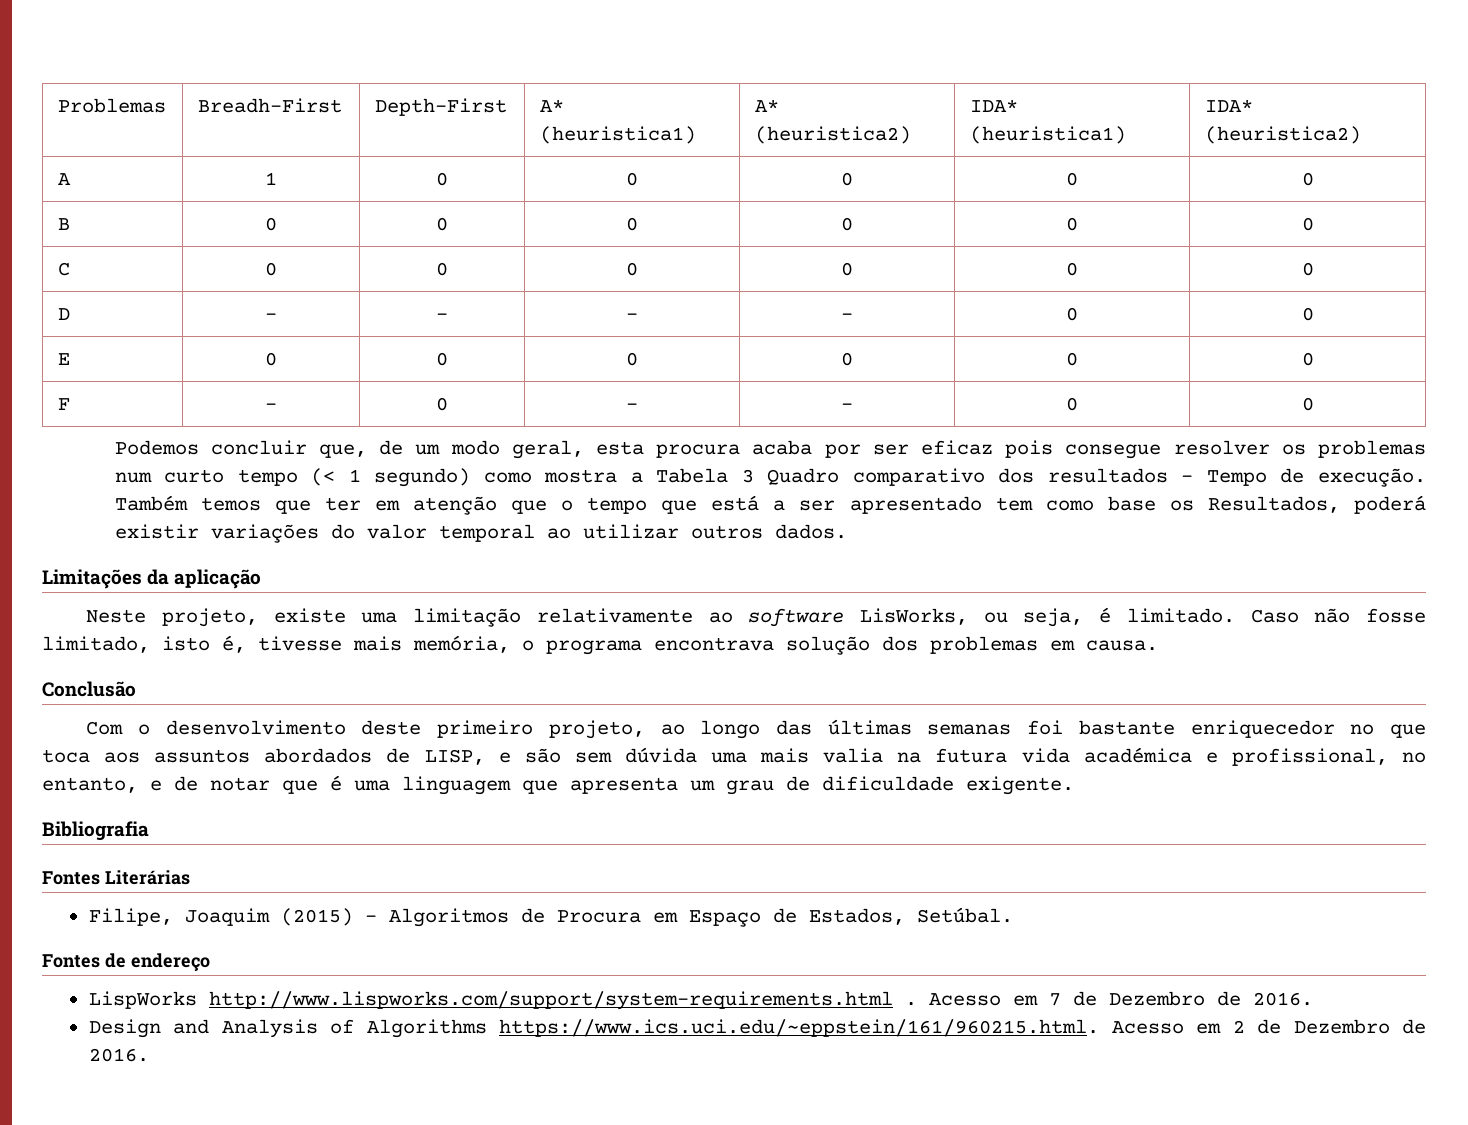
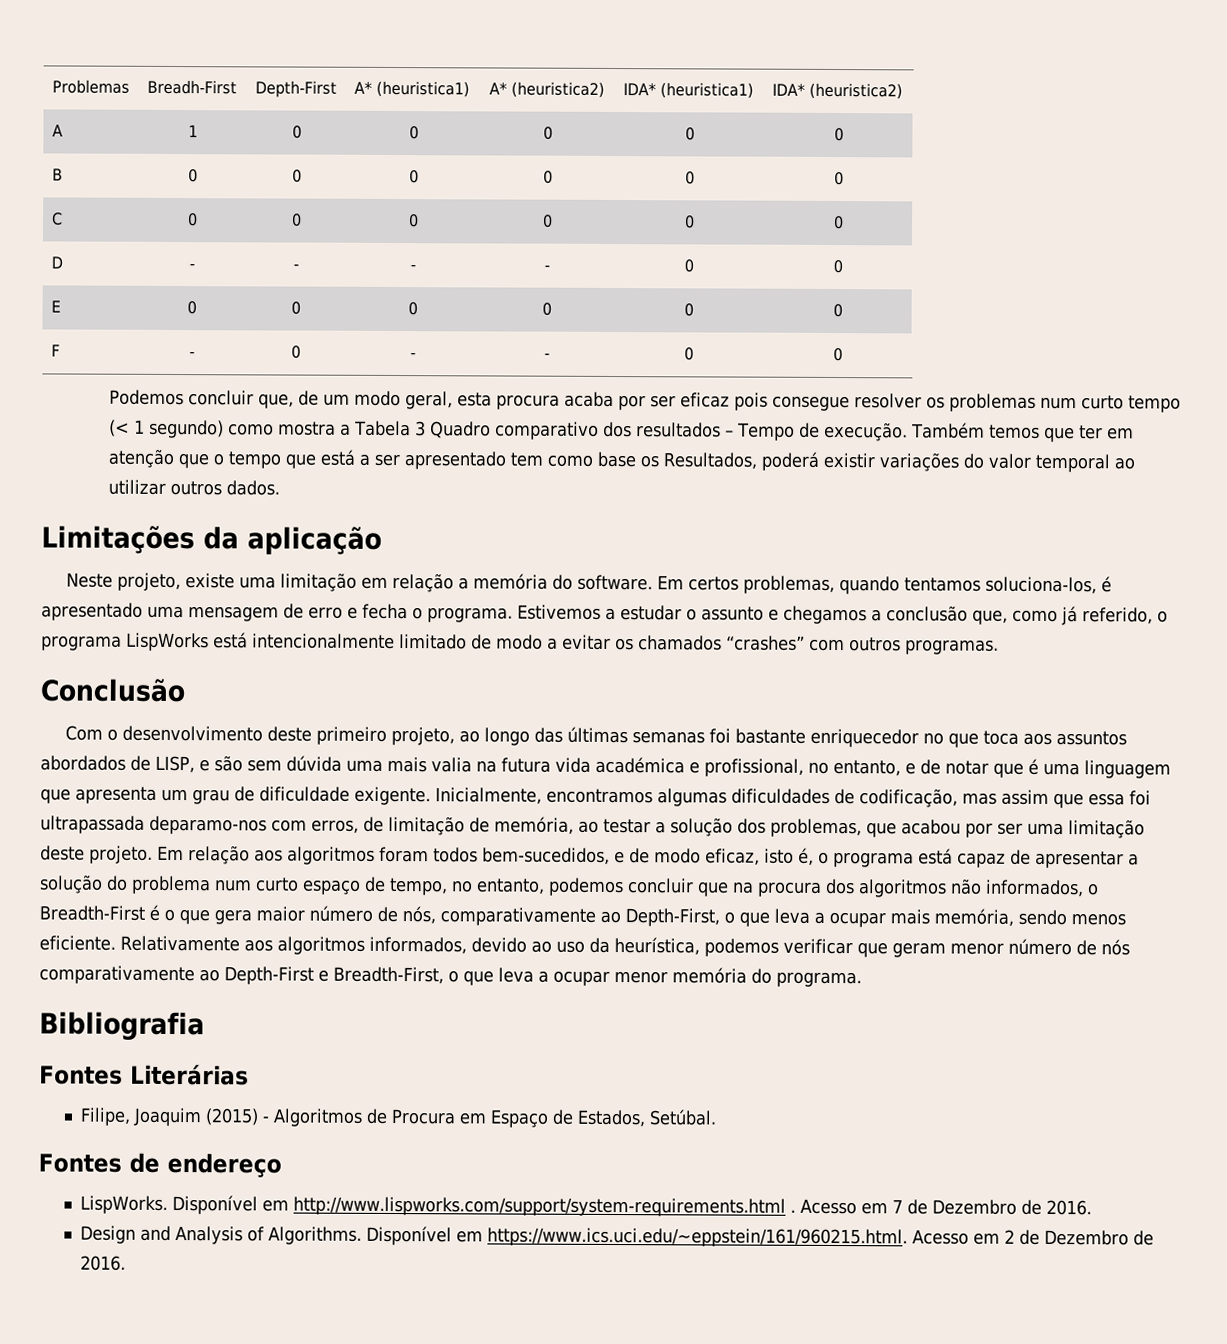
[536,607,1426,627] [42,635,1158,655] relativamente ao software LisWorks, ou seja, é limitado. Caso não fosse limitado, isto é, tivesse mais memória, o programa encontrava solução dos problemas em causa. -> [360,573,1112,595] [41,602,1168,626] [41,632,999,655] em relação a memória do software. Em certos problemas, quando tentamos soluciona-los, é apresentado uma mensagem de erro e fecha o programa. Estivemos a estudar o assunto e chegamos a conclusão que, como já referido, o programa LispWorks está intencionalmente limitado de modo a evitar os chamados “crashes” com outros programas.
(1074, 785) none -> [435,787,1151,809] [40,815,1145,839] [40,845,1139,869] [39,875,1099,898] [39,904,1126,928] [39,935,1130,958] [39,965,862,988] Inicialmente, encontramos algumas dificuldades de codificação, mas assim que essa foi ultrapassada deparamo-nos com erros, de limitação de memória, ao testar a solução dos problemas, que acabou por ser uma limitação deste projeto. Em relação aos algoritmos foram todos bem-sucedidos, e de modo eficaz, isto é, o programa está capaz de apresentar a solução do problema num curto espaço de tempo, no entanto, podemos concluir que na procura dos algoritmos não informados, o Breadth-First é o que gera maior número de nós, comparativamente ao Depth-First, o que leva a ocupar mais memória, sendo menos eficiente. Relativamente aos algoritmos informados, devido ao uso da heurística, podemos verificar que geram menor número de nós comparativamente ao Depth-First e Breadth-First, o que leva a ocupar menor memória do programa.
[88,991,197,1009] LispWorks -> [80,1195,290,1215] LispWorks. Disponível em
[366,1019,487,1038] Algorithms -> [268,1225,484,1246] Algorithms. Disponível em

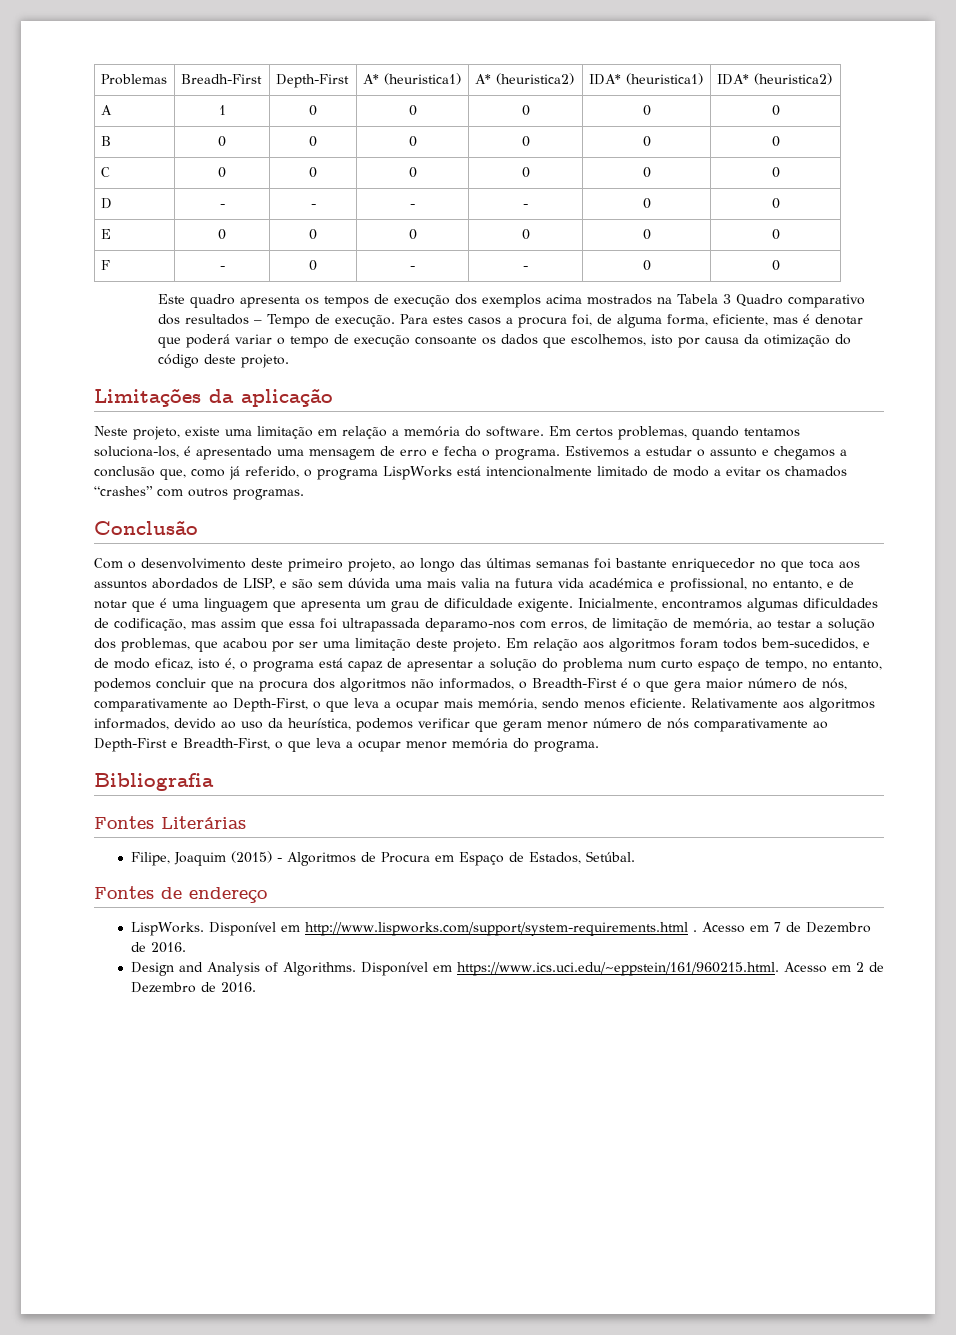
[109,389,1182,413] [109,419,352,439] Podemos concluir que, de um modo geral, esta procura acaba por ser eficaz pois consegue resolver os problemas num curto tempo (< 1 segundo) como mostra a -> [157,294,672,308] Este quadro apresenta os tempos de execução dos exemplos acima mostrados na
[911,422,1135,443] [108,449,1136,473] [108,479,281,496] Também temos que ter em atenção que o tempo que está a ser apresentado tem como base os Resultados, poderá existir variações do valor temporal ao utilizar outros dados. -> [400,314,864,328] [157,334,851,348] [157,354,289,368] Para estes casos a procura foi, de alguma forma, eficiente, mas é denotar que poderá variar o tempo de execução consoante os dados que escolhemos, isto por causa da otimização do código deste projeto.

